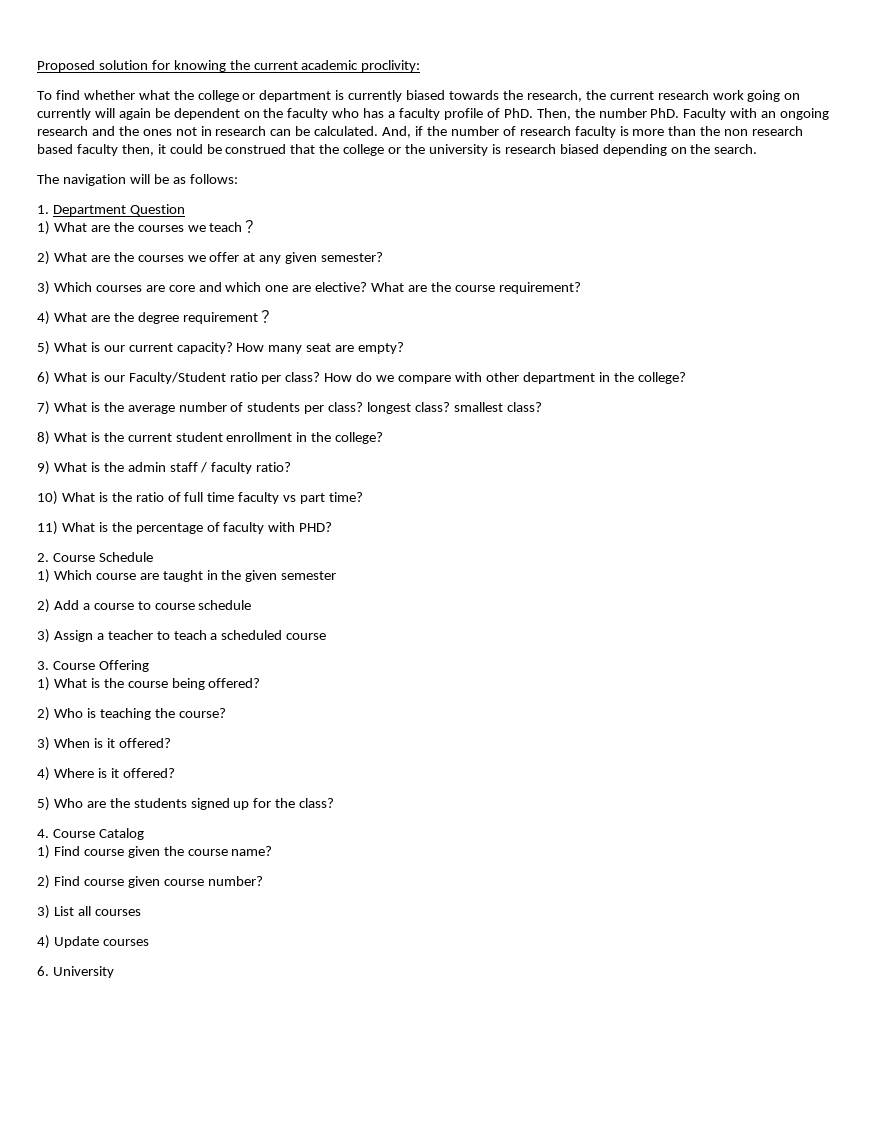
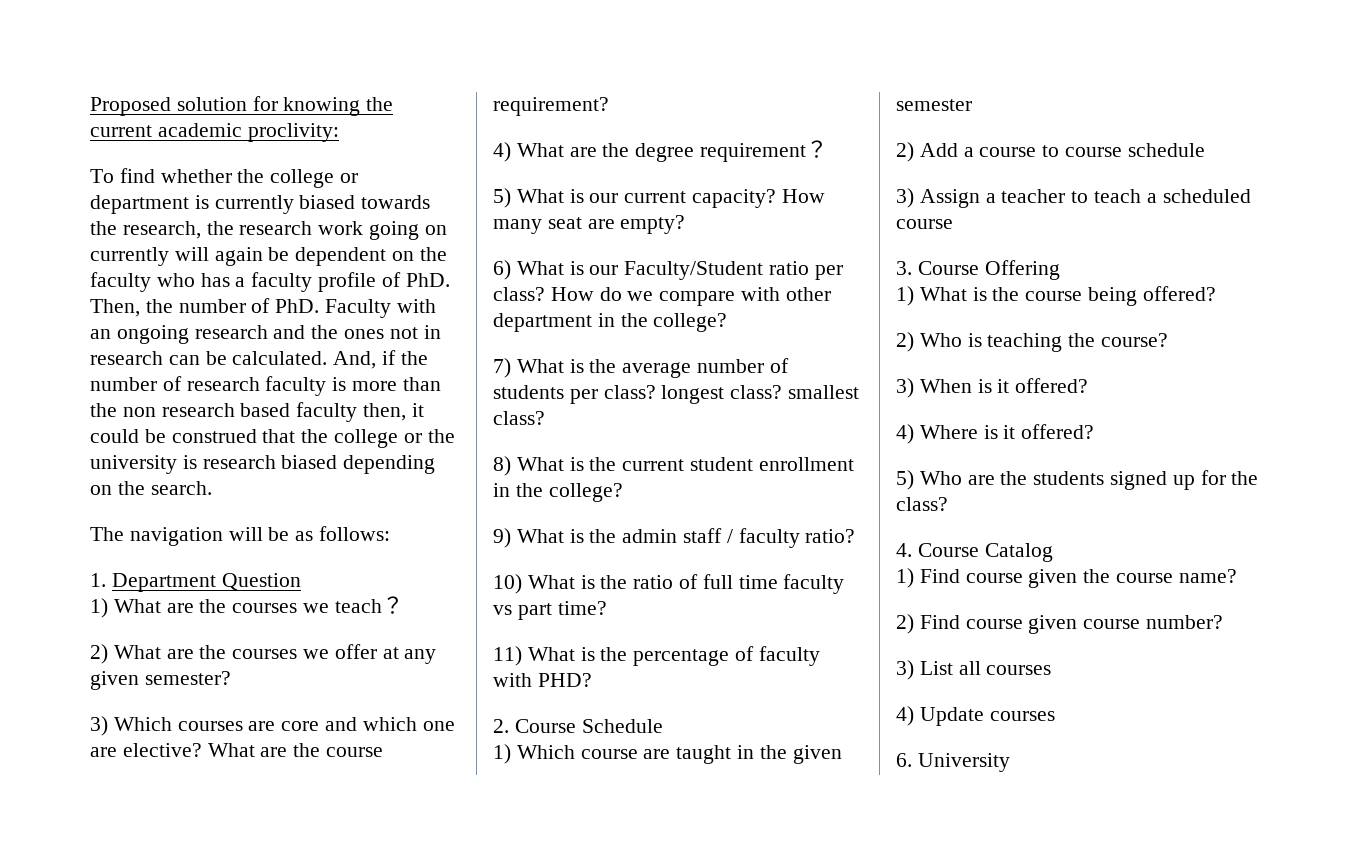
[138,90,170,100] what -> (232, 176) none
[609,91,654,100] current -> (234, 228) none
(647, 113) none -> [251,298,271,313] of

